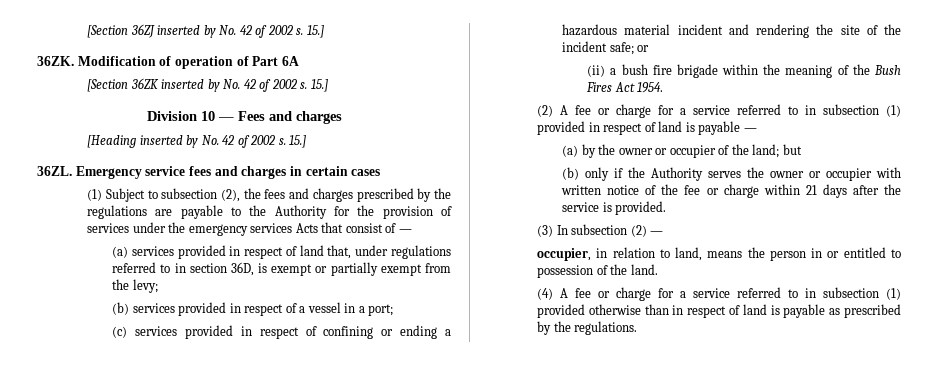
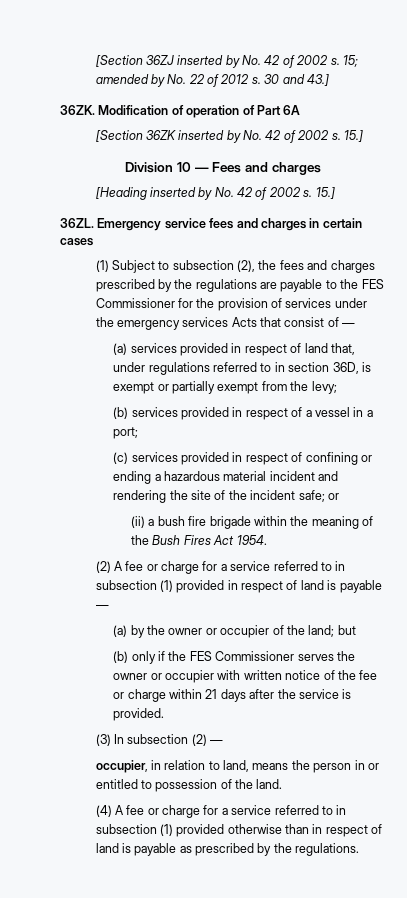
[306,25,324,38] 15.] -> [342,55,358,67] [95,74,329,87] 15; amended by No. 22 of 2012 s. 30 and 43.]
[274,205,327,219] Authority -> [361,279,384,289] [95,298,175,308] FES Commissioner
[651,167,704,181] Authority -> [189,651,295,661] FES Commissioner

